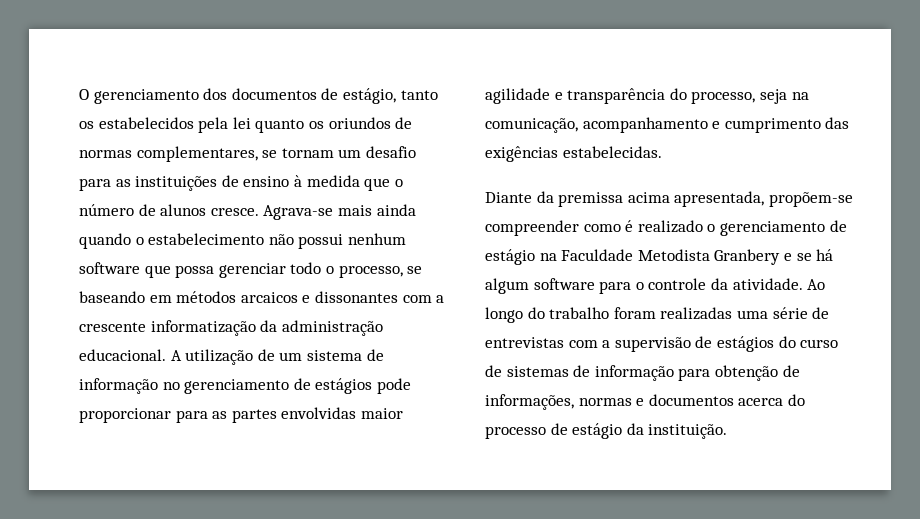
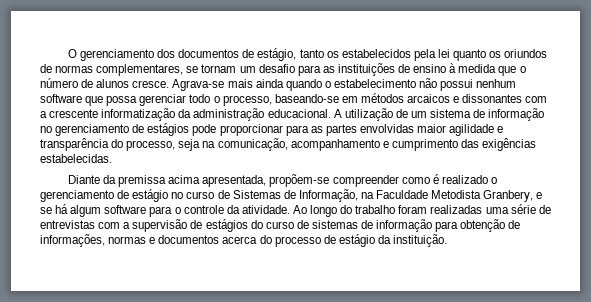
[407,266,423,274] [79,291,145,303] se baseando -> [274,94,339,103] baseando-se
(535, 257) none -> [171,189,358,202] no curso de Sistemas de Informação,
[714,249,781,265] Granbery -> [483,190,534,202] Granbery,

